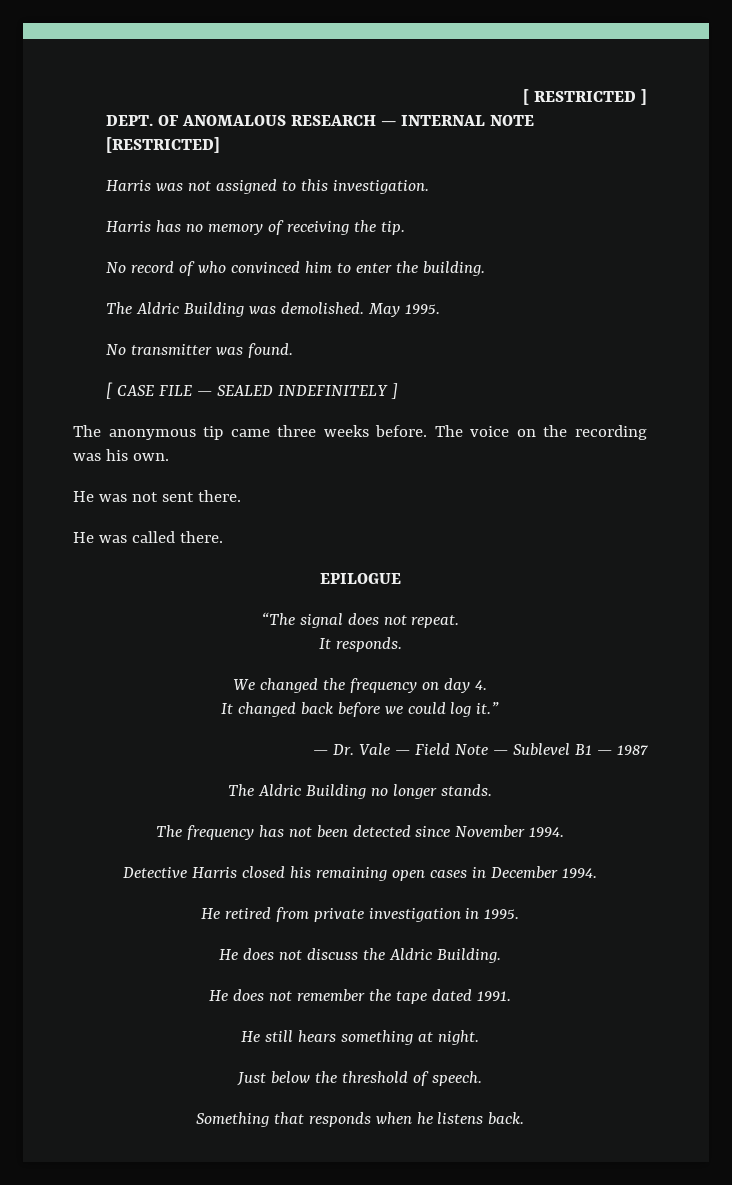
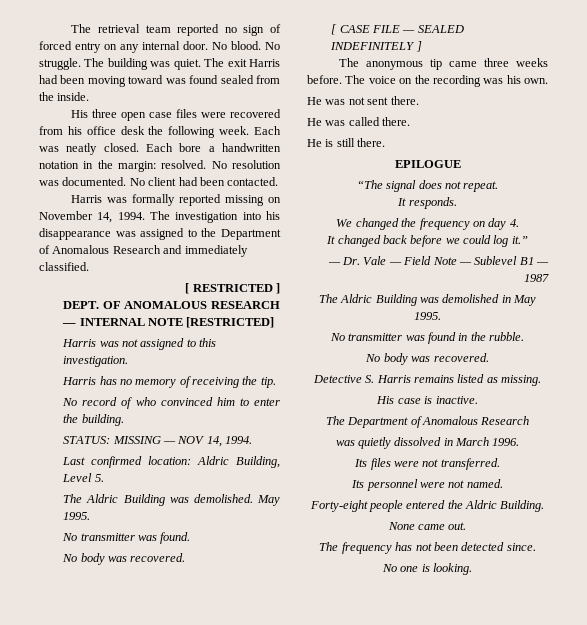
(523, 97) none -> [71,24,281,36] [39,41,280,53] [39,58,280,70] [39,75,280,87] [39,92,90,101] [71,109,281,121] [39,126,281,138] [39,143,281,155] [39,160,281,172] [39,177,279,186] [71,194,281,206] [39,211,280,223] [39,228,281,240] [39,245,248,257] [39,262,89,271] The retrieval team reported no sign of forced entry on any internal door. No blood. No struggle. The building was quiet. The exit Harris had been moving toward was found sealed from the inside. // His three open case files were recovered from his office desk the following week. Each was neatly closed. Each bore a handwritten notation in the margin: resolved. No resolution was documented. No client had been contacted. // Harris was formally reported missing on November 14, 1994. The investigation into his disappearance was assigned to the Department of Anomalous Research and immediately classified. //
(485, 268) none -> [63,436,253,447] [62,456,280,468] [62,473,104,482] // STATUS: MISSING — NOV 14, 1994. // Last confirmed location: Aldric Building, Level 5.
(293, 350) none -> [62,553,186,565] // No body was recovered.
(223, 537) none -> [307,138,386,147] // He is still there.
[370,784,492,799] no longer stands. -> [420,294,537,306] [414,312,441,320] [329,332,525,344] [365,353,489,365] [312,374,542,386] [376,396,478,404] [325,416,530,428] [335,437,520,449] [354,458,500,470] [351,479,503,491] [309,500,545,512] [387,522,467,530] was demolished in May 1995. // No transmitter was found in the rubble. // No body was recovered. // Detective S. Harris remains listed as missing. // His case is inactive. // The Department of Anomalous Research // was quietly dissolved in March 1996. // Its files were not transferred. // Its personnel were not named. // Forty-eight people entered the Aldric Building. // None came out.
[415,825,565,838] [123,866,597,881] [200,907,520,922] [219,948,501,963] [209,989,511,1004] [241,1030,479,1045] [237,1071,482,1086] [195,1112,525,1127] since November 1994. // Detective Harris closed his remaining open cases in December 1994. // He retired from private investigation in 1995. // He does not discuss the Aldric Building. // He does not remember the tape dated 1991. // He still hears something at night. // Just below the threshold of speech. // Something that responds when he listens back. -> [506,543,536,551] [381,563,473,575] since. // No one is looking.

